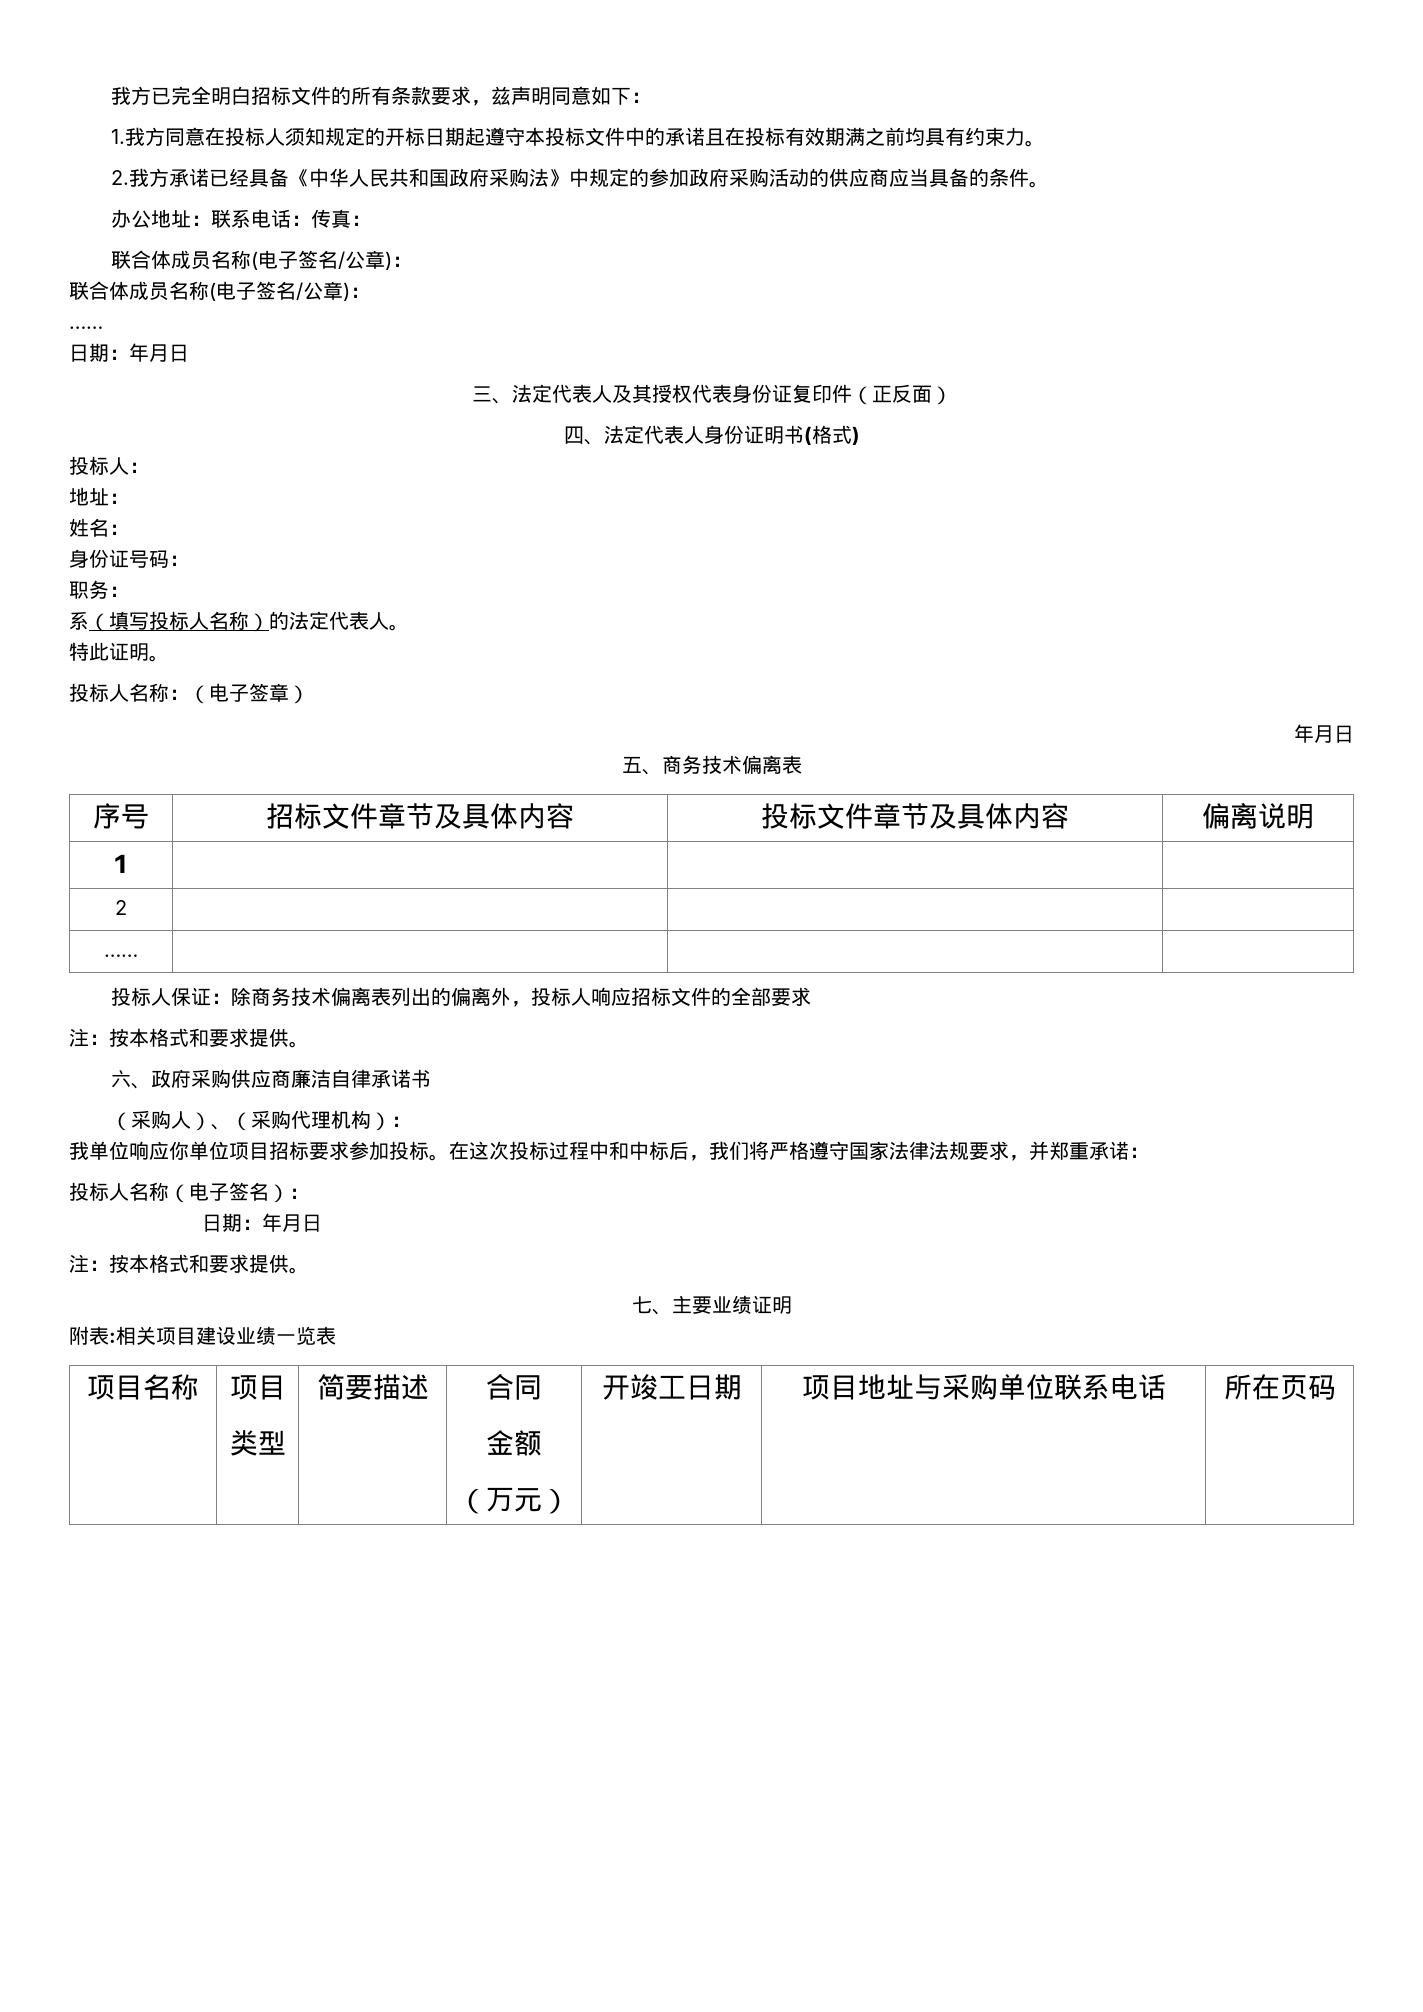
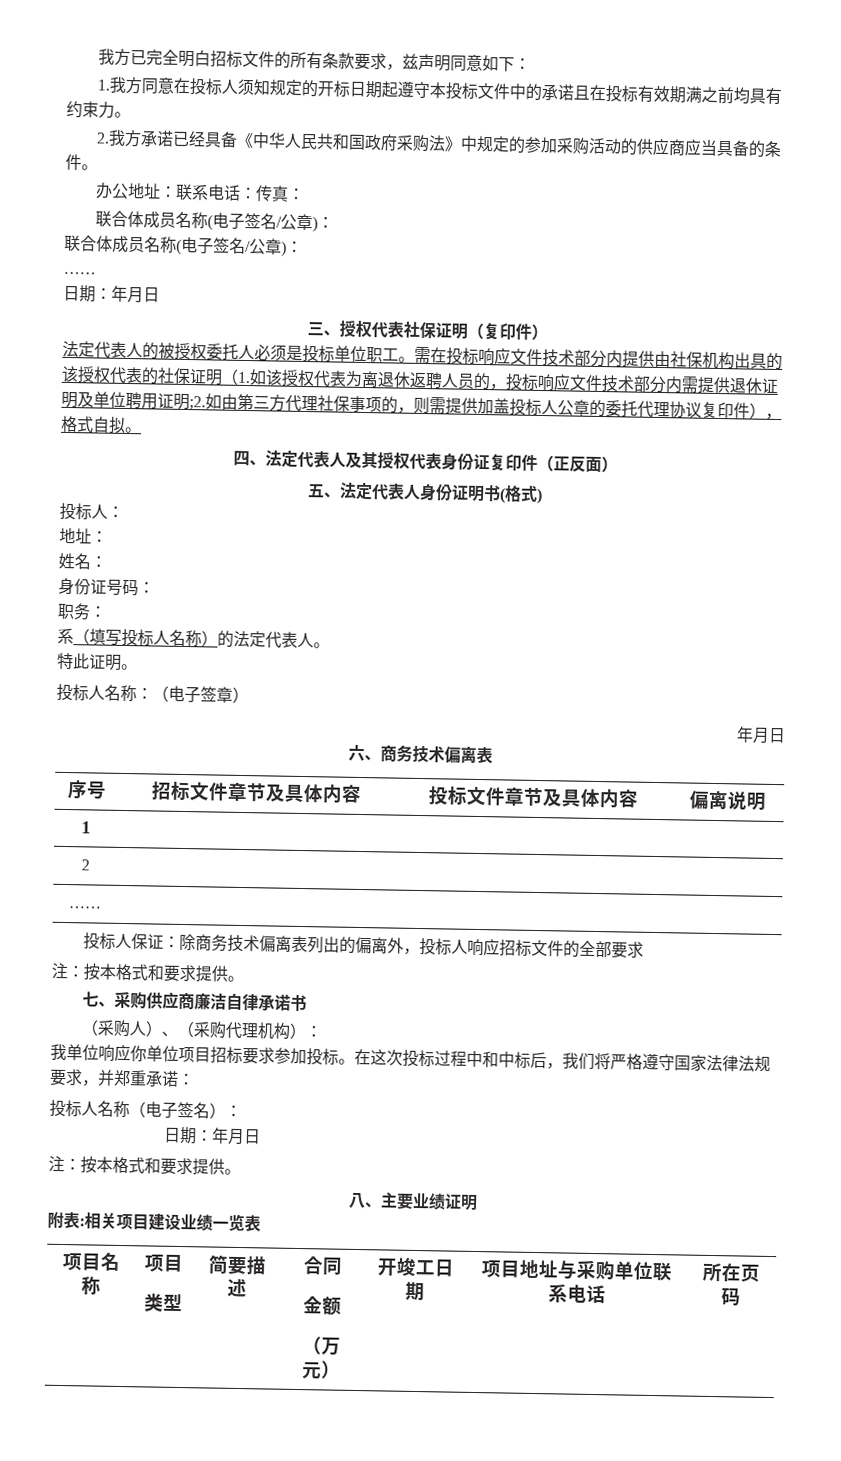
[689,168,730,187] 政府 -> (558, 145) none
(512, 401) none -> [338,319,548,341] [62,340,783,371] [61,365,779,394] [61,391,782,421] [61,415,142,434] [232,450,266,467] 授权代表社保证明（复印件） // 法定代表人的被授权委托人必须是投标单位职工。需在投标响应文件技术部分内提供由社保机构出具的该授权代表的社保证明（1.如该授权代表为离退休返聘人员的，投标响应文件技术部分内需提供退休证明及单位聘用证明;2.如由第三方代理社保事项的，则需提供加盖投标人公章的委托代理协议复印件），格式自拟。 // 四、
[563,426,584,444] 四 -> [306,484,325,498] 五
[621,756,642,773] 五 -> [347,744,365,762] 六
[111,1069,192,1089] 六、政府 -> [81,991,115,1007] 七、
[631,1296,652,1314] 七 -> [347,1192,366,1209] 八

